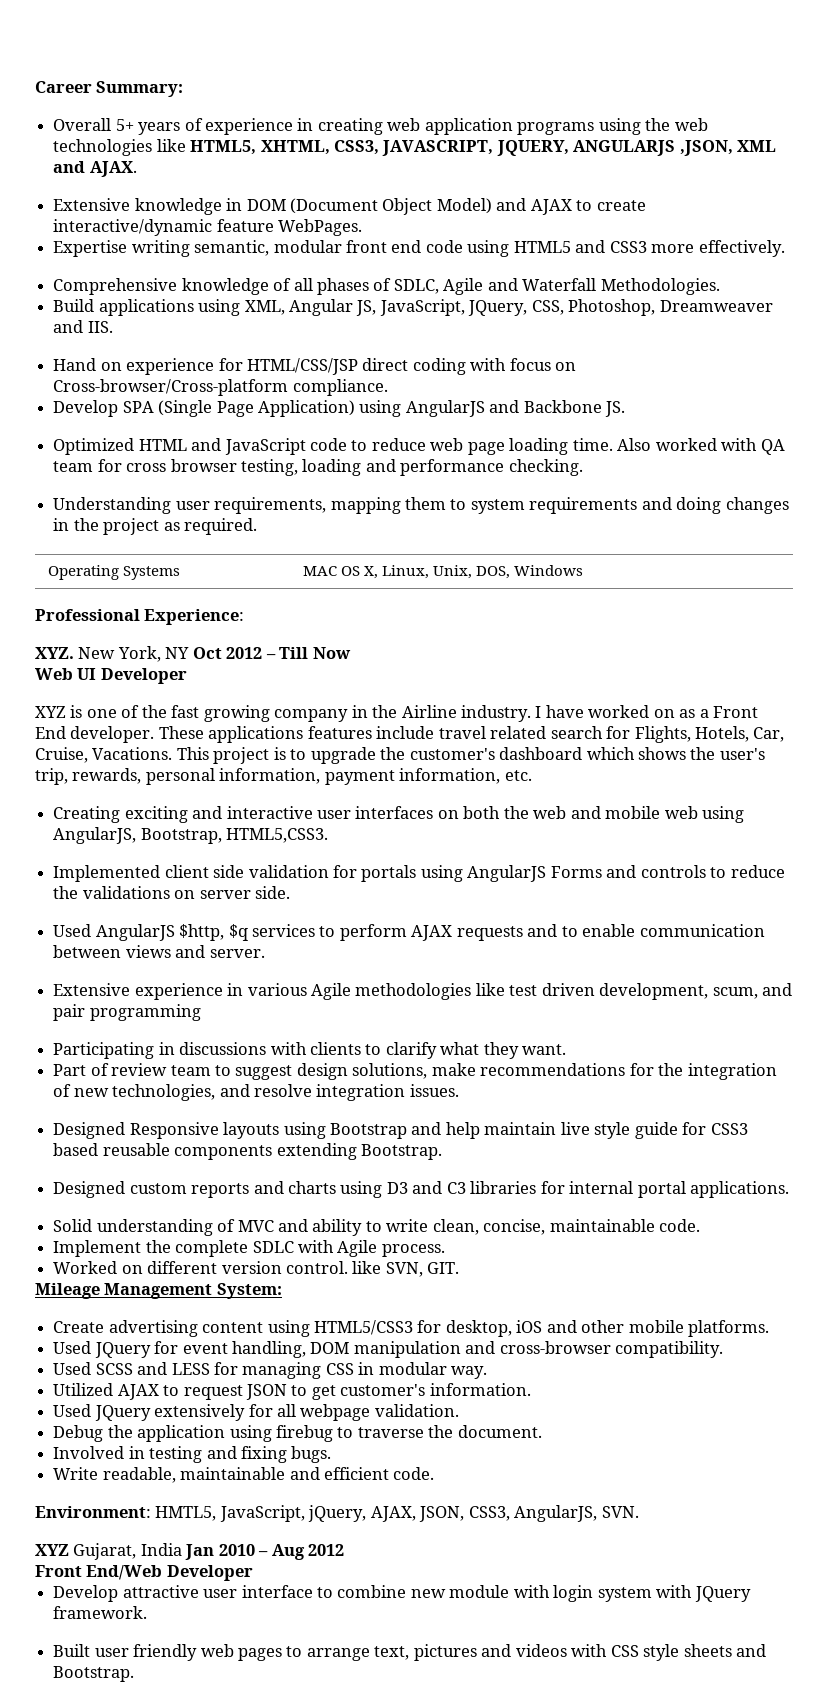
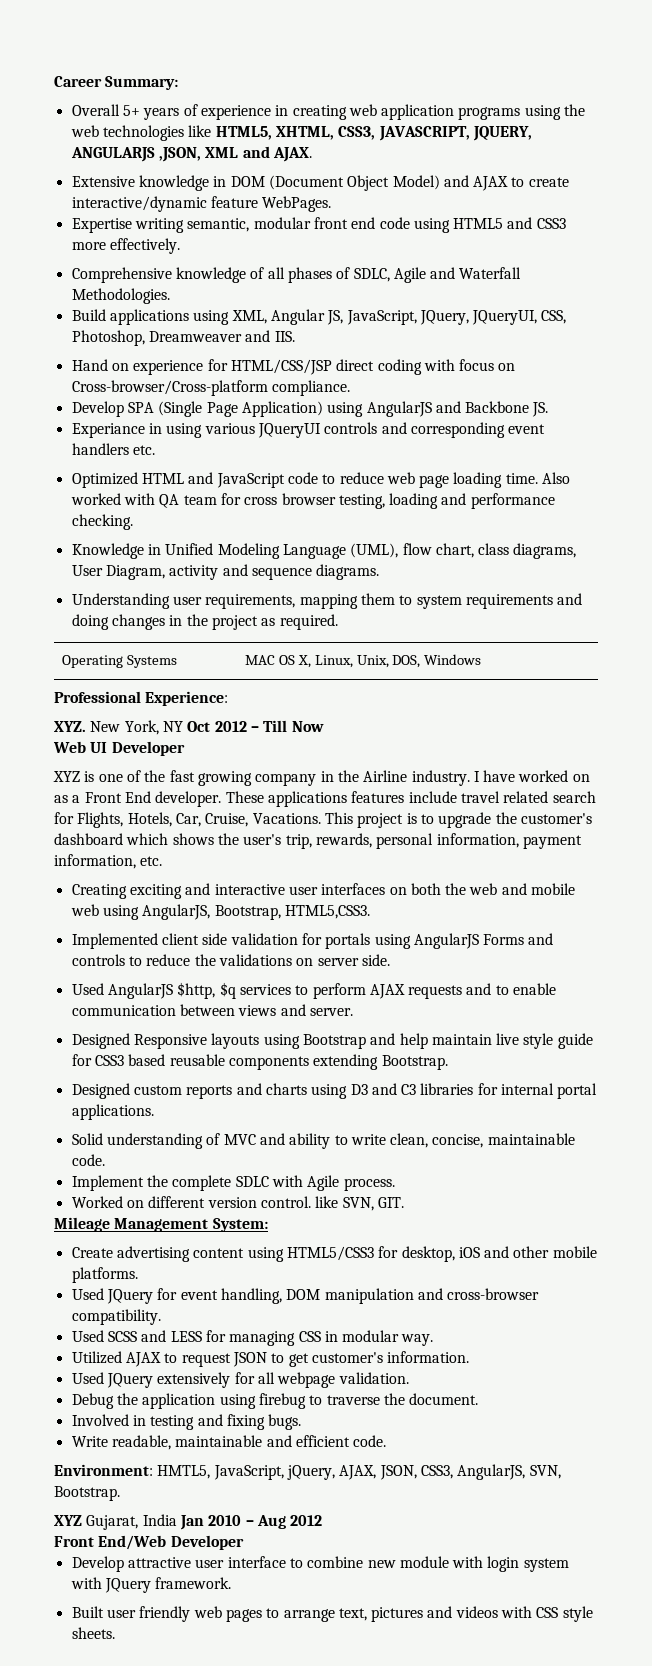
(528, 308) none -> [472,310,538,325] JQueryUI,
(626, 409) none -> [71,422,546,438] [71,443,155,455] // Experiance in using various JQueryUI controls and corresponding event handlers etc.
(583, 467) none -> [71,543,577,559] [71,564,380,580] // Knowledge in Unified Modeling Language (UML), flow chart, class diagrams, User Diagram, activity and sequence diagrams.
[53,983,793,1000] [53,1004,201,1021] [53,1042,567,1059] [53,1063,777,1080] [53,1084,459,1101] // Extensive experience in various Agile methodologies like test driven development, scum, and pair programming // Participating in discussions with clients to clarify what they want. // Part of review team to suggest design solutions, make recommendations for the integration of new technologies, and resolve integration issues. -> (353, 1012) none
[601,1506,639,1518] SVN. -> [529,1465,561,1479] [54,1486,120,1501] SVN, Bootstrap.
[683,1644,766,1657] [53,1666,135,1682] sheets and Bootstrap. -> [71,1627,115,1639] sheets.

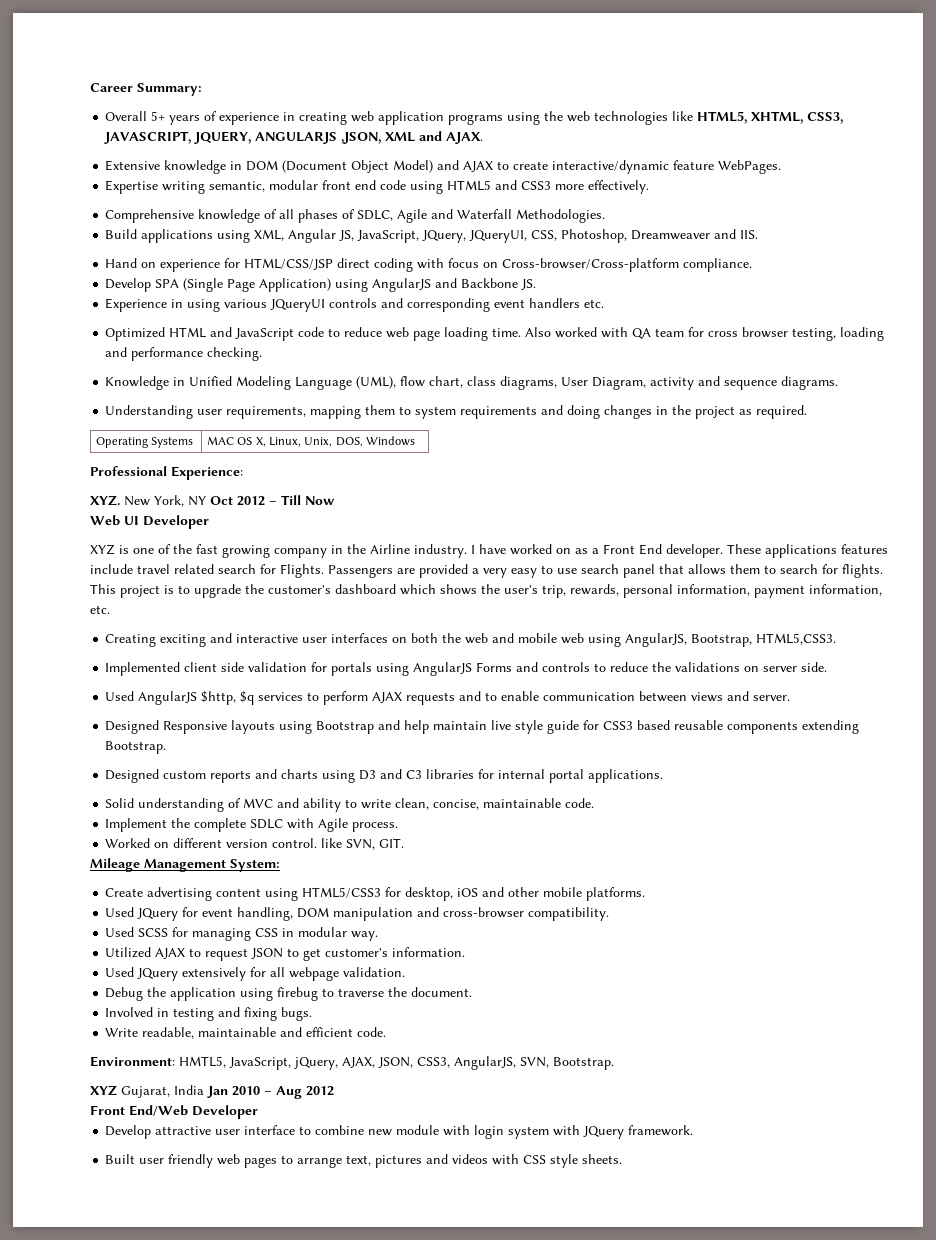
[71,423,145,438] Experiance -> [105,298,168,312] Experience
[77,812,321,828] Flights, Hotels, Car, Cruise, Vacations. -> [280,564,883,578] Flights. Passengers are provided a very easy to use search panel that allows them to search for flights.
[141,1330,202,1342] and LESS -> (169, 932) none

